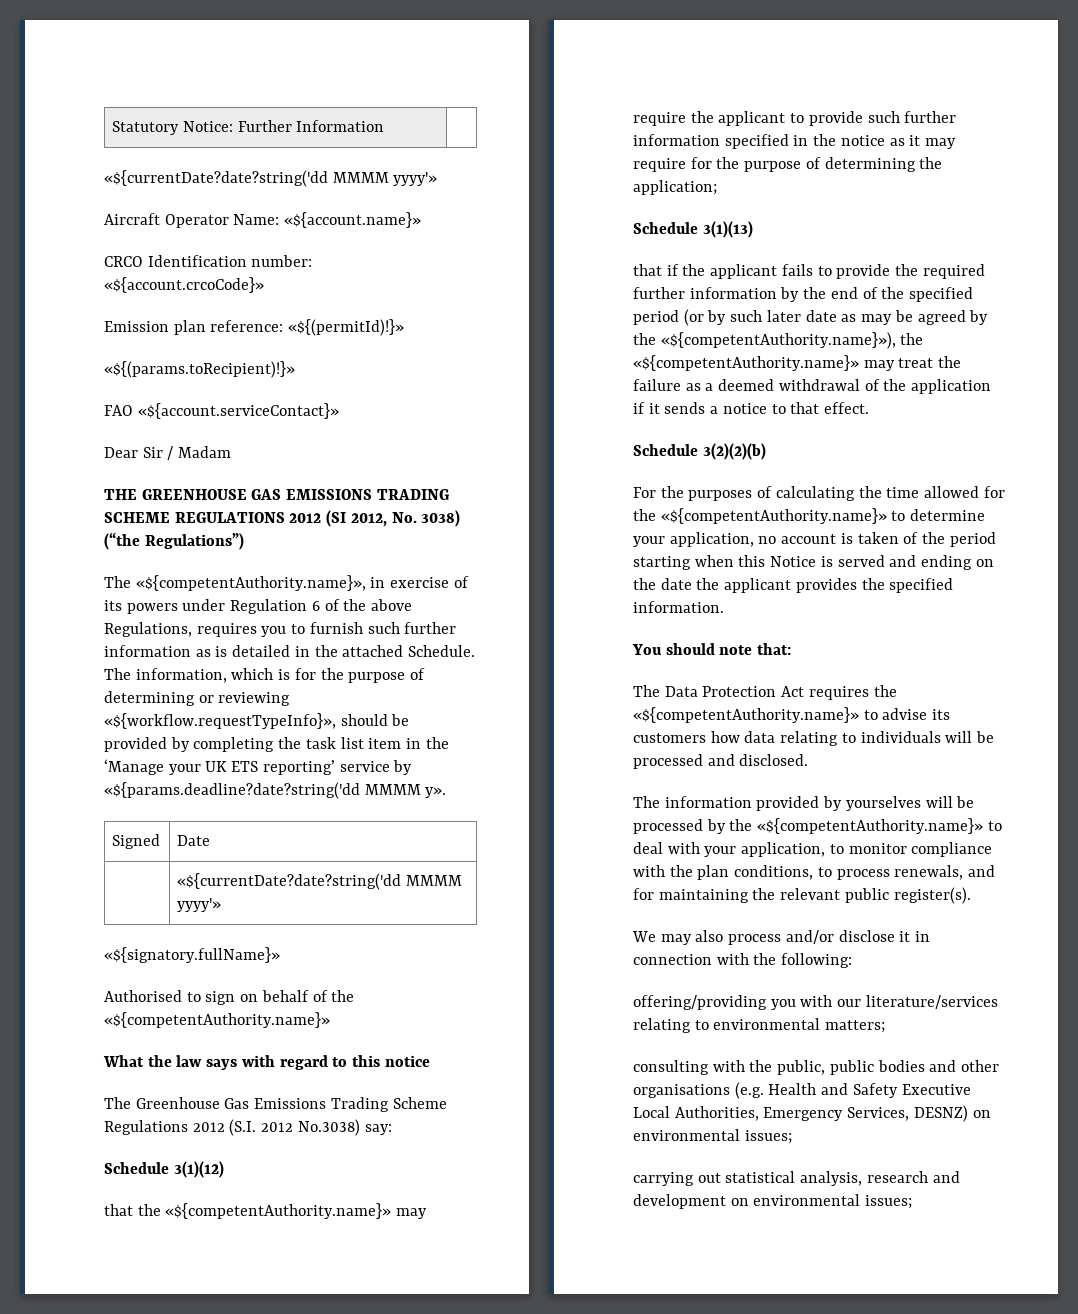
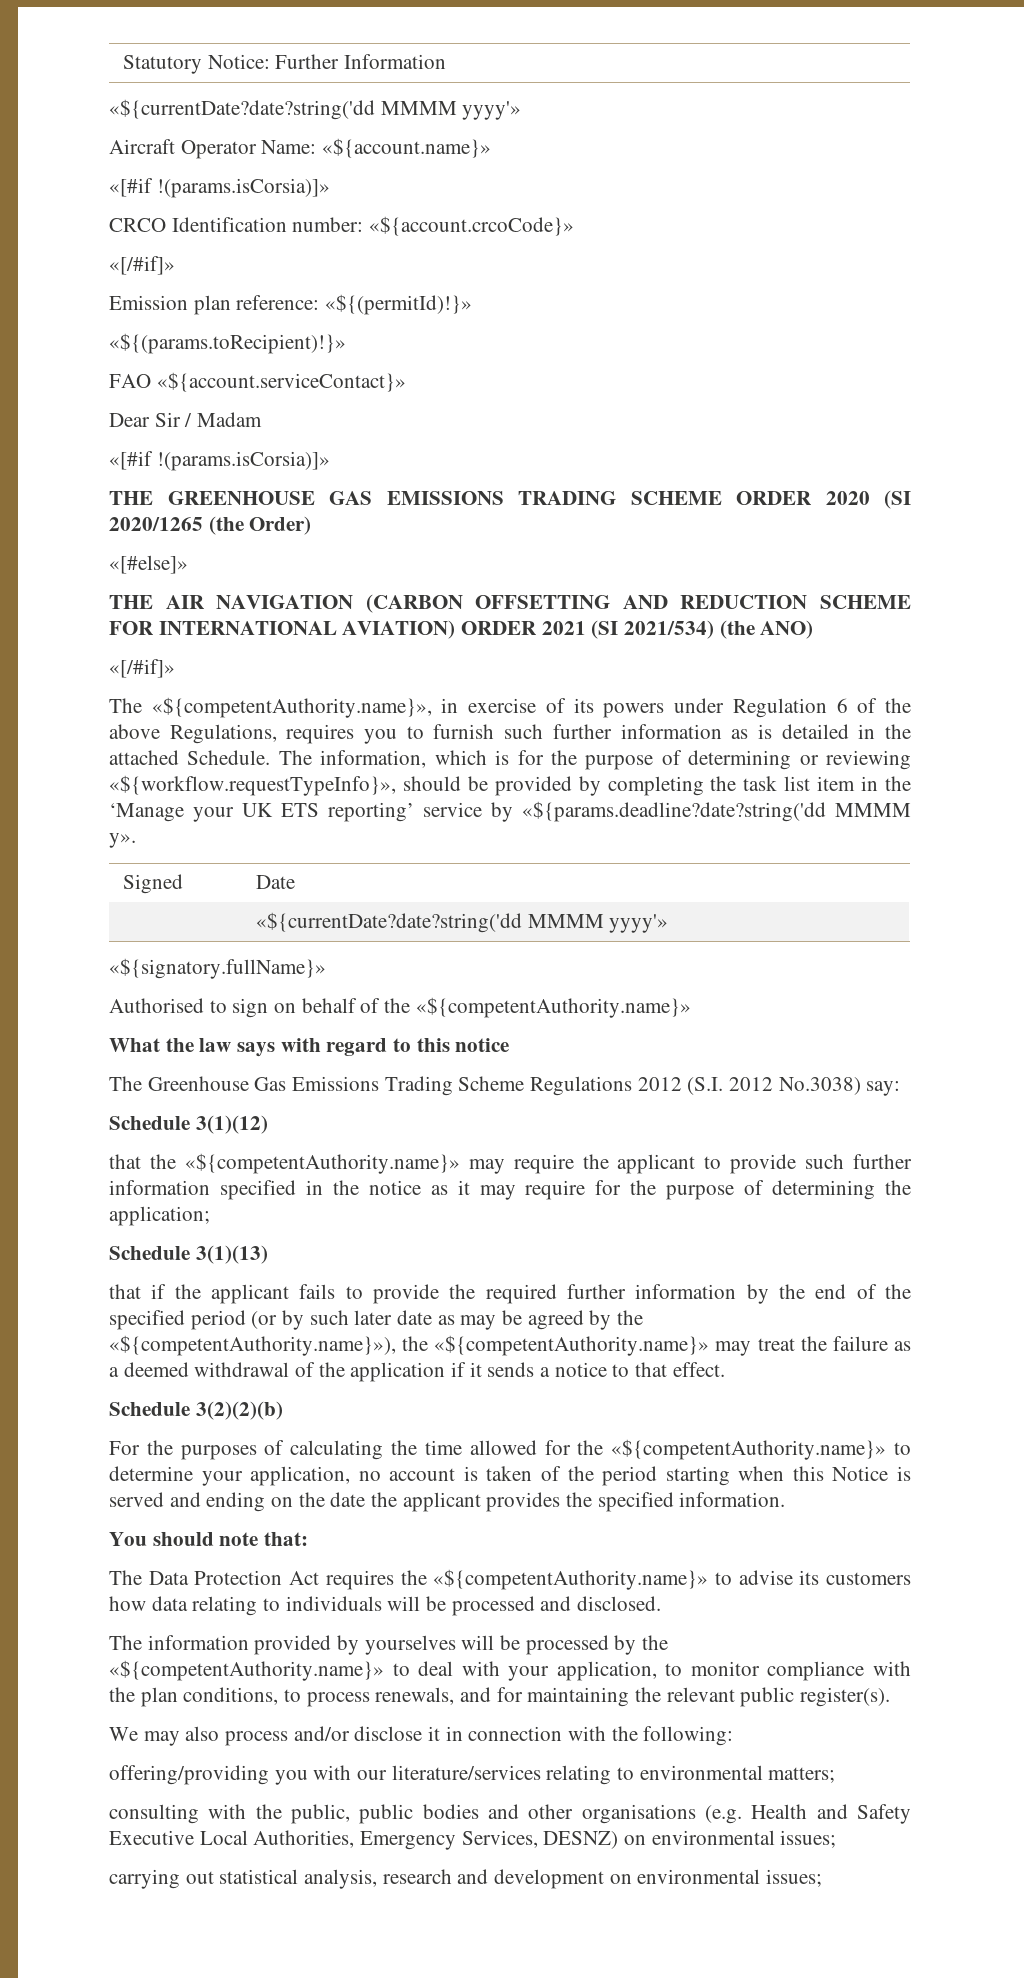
(422, 220) none -> [109,178,330,198] // «[#if !(params.isCorsia)]»
(264, 285) none -> [109,256,175,275] // «[/#if]»
(232, 452) none -> [109,451,330,471] // «[#if !(params.isCorsia)]»
[174,510,461,527] [104,532,244,550] REGULATIONS 2012 (SI 2012, No. 3038) (“the Regulations”) -> [736,490,911,509] [109,516,312,535] [109,555,188,574] [109,594,911,613] [109,620,814,639] [109,659,175,678] ORDER 2020 (SI 2020/1265 (the Order) // «[#else]» // THE AIR NAVIGATION (CARBON OFFSETTING AND REDUCTION SCHEME FOR INTERNATIONAL AVIATION) ORDER 2021 (SI 2021/534) (the ANO) // «[/#if]»

